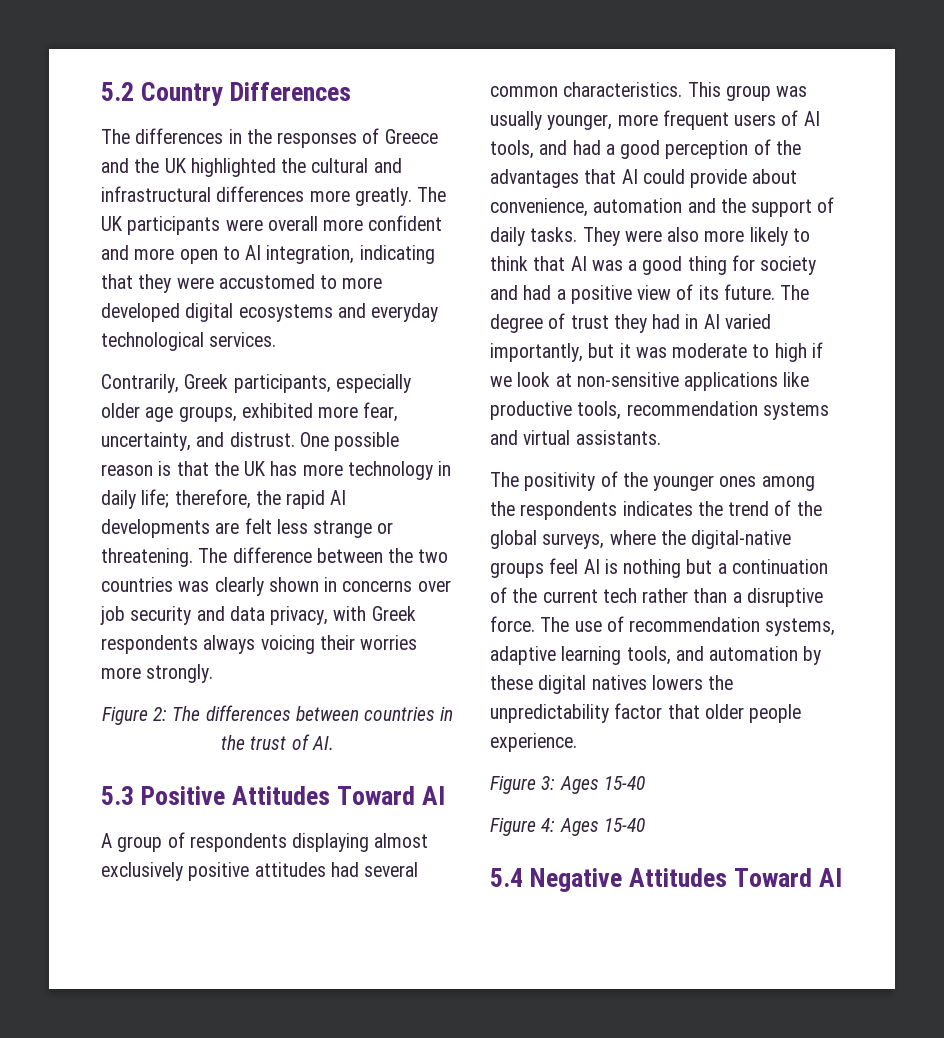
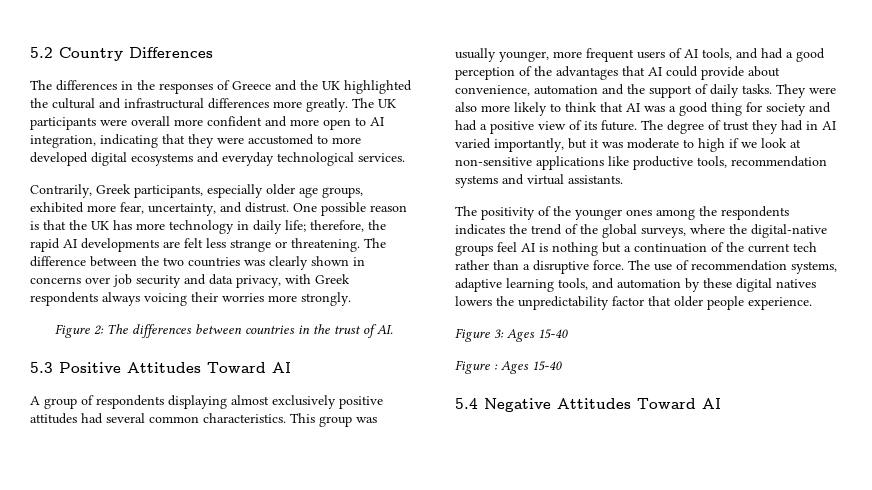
[541,818,556,832] 4: -> [494,364,498,370] :

